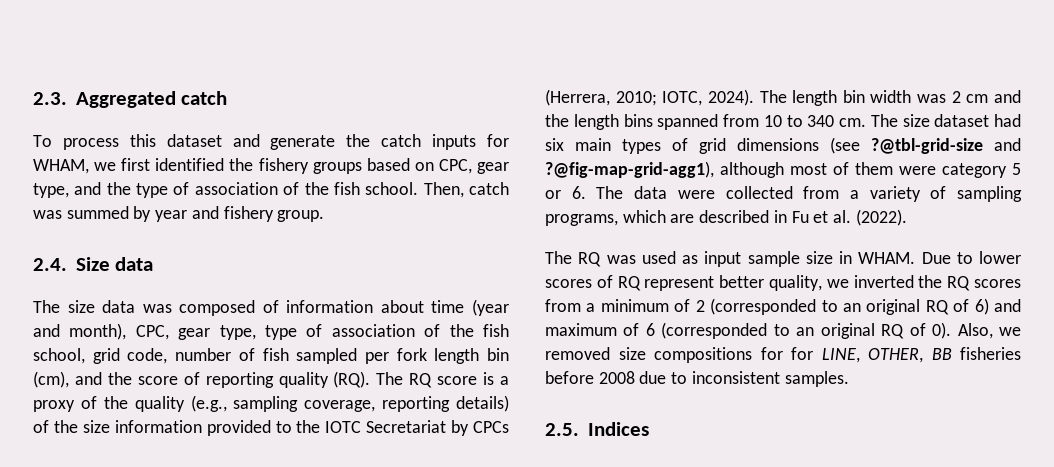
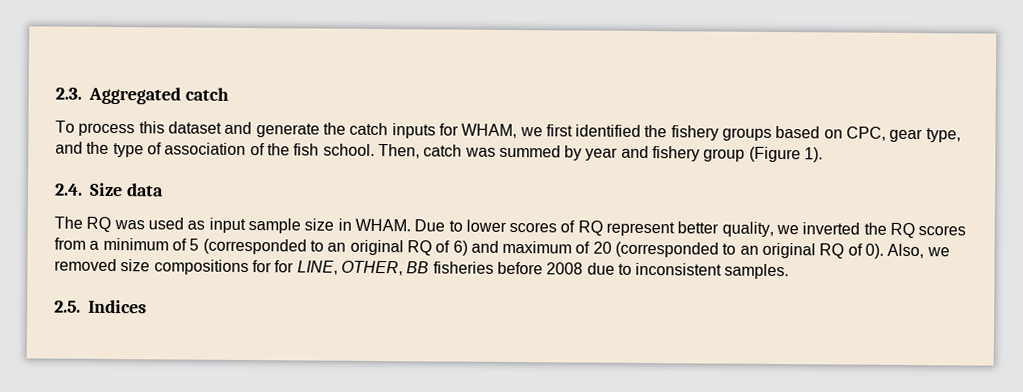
[277,210,325,222] group. -> [703,146,824,163] group (Figure 1).
[33,299,509,316] [33,323,509,340] [33,348,509,364] [33,371,510,388] [33,395,509,412] [33,420,509,436] [545,89,1021,106] [545,114,1021,130] [545,137,1021,154] [545,161,1021,178] [545,186,1022,202] [545,209,907,226] // The size data was composed of information about time (year and month), CPC, gear type, type of association of the fish school, grid code, number of fish sampled per fork length bin (cm), and the score of reporting quality (RQ). The RQ score is a proxy of the quality (e.g., sampling coverage, reporting details) of the size information provided to the IOTC Secretariat by CPCs (Herrera, 2010; IOTC, 2024). The length bin width was 2 cm and the length bins spanned from 10 to 340 cm. The size dataset had six main types of grid dimensions (see ?@tbl-grid-size and ?@fig-map-grid-agg1), although most of them were category 5 or 6. The data were collected from a variety of sampling programs, which are described in Fu et al. (2022). -> (164, 190) none
[695,300,705,312] 2 -> [189,238,200,251] 5
[645,323,655,336] 6 -> [592,241,612,254] 20

